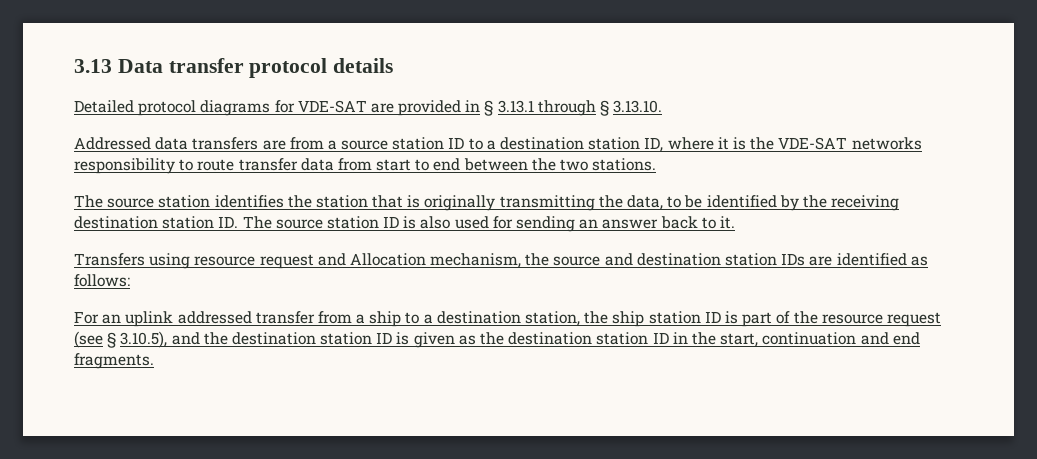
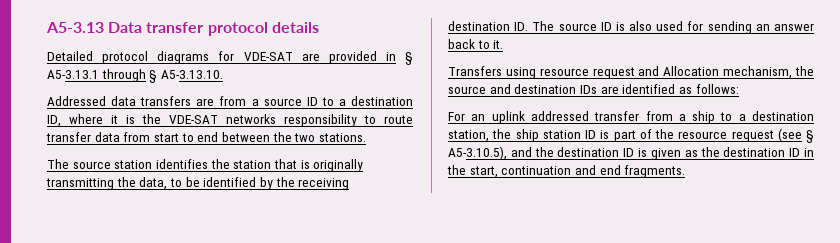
[74,59,112,73] 3.13 -> [46,22,104,33] A5-3.13
[497,100,534,113] 3.13.1 -> [47,70,99,79] A5-3.13.1
[613,100,663,113] 3.13.10. -> [160,70,223,79] A5-3.13.10.
[392,137,445,150] station -> (302, 102) none
[588,137,641,150] station -> (414, 101) none
[162,216,215,229] station -> (510, 26) none
[326,216,379,229] station -> (597, 27) none
[725,253,778,266] station -> (577, 89) none
[120,331,168,348] 3.10.5), -> [448,146,507,160] A5-3.10.5),
[320,332,373,345] station -> (620, 152) none
[596,332,649,345] station -> (786, 152) none

